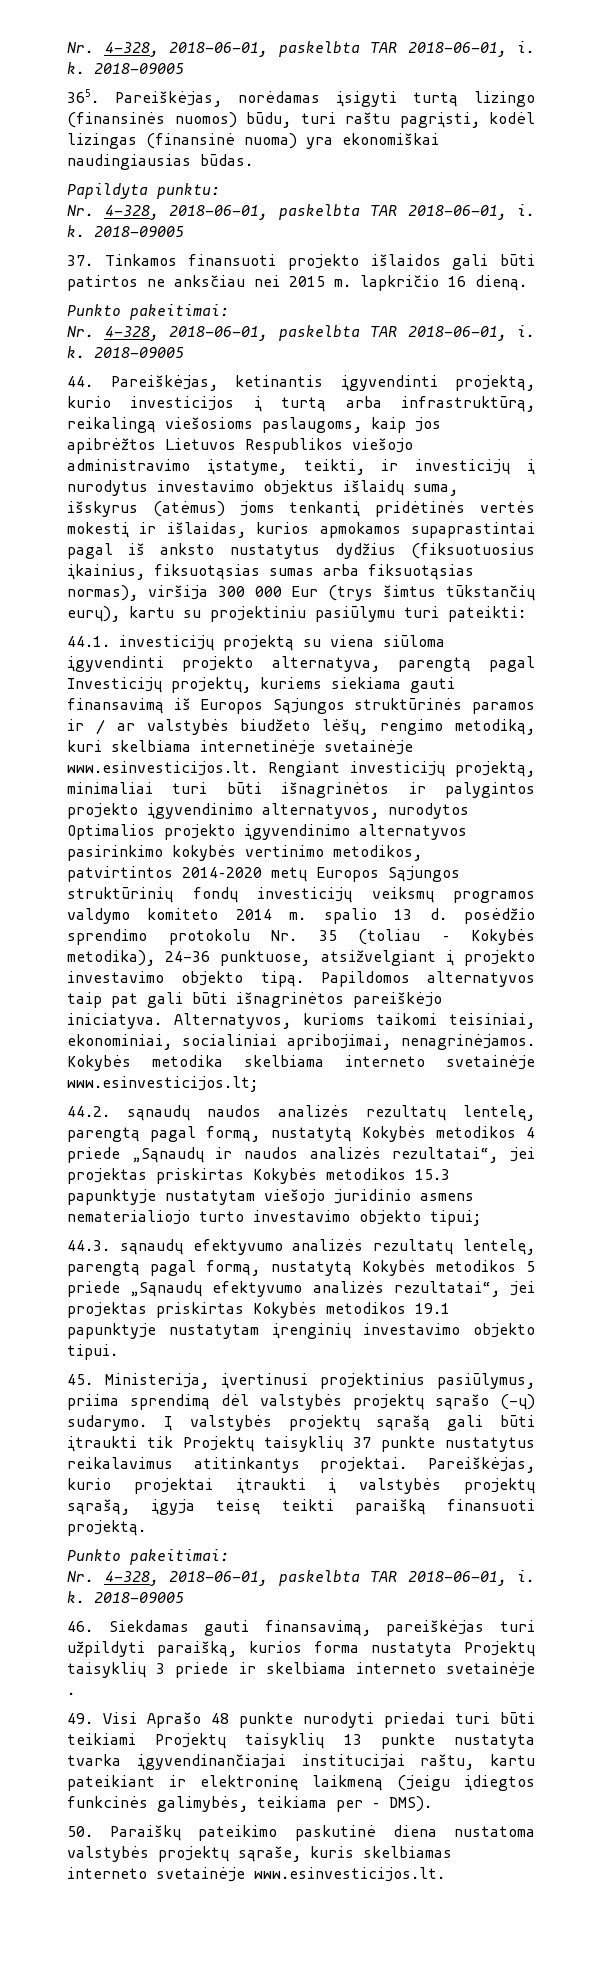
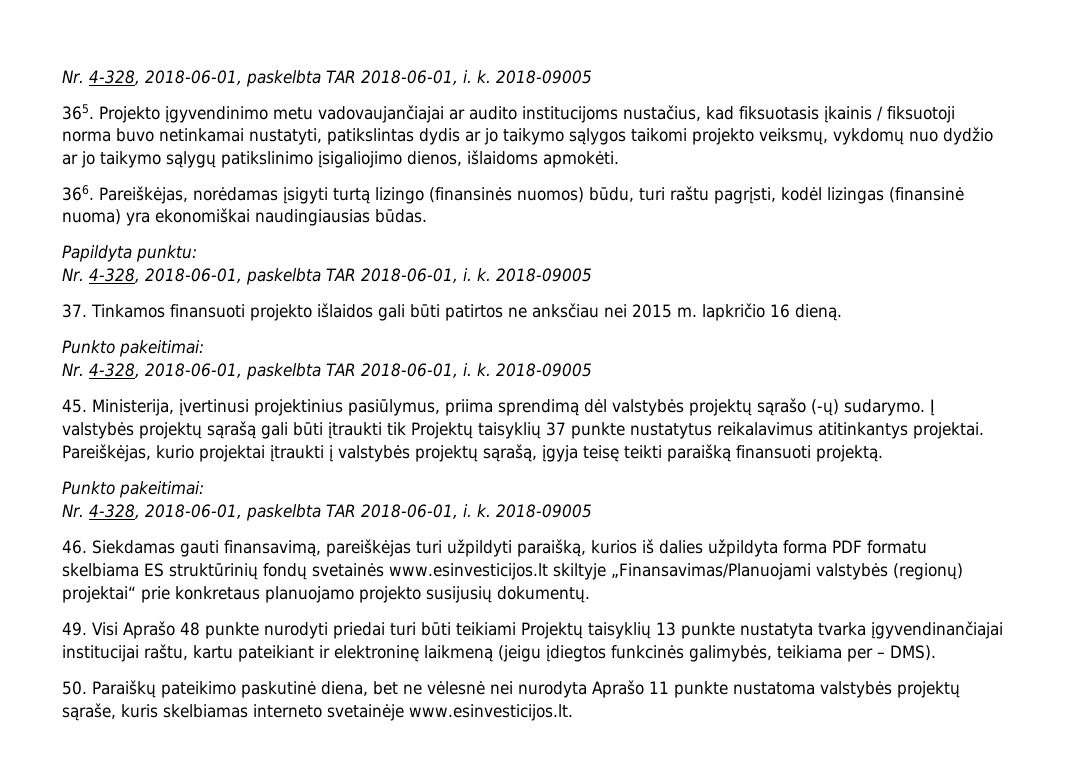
(99, 96) none -> [99,105,955,123] [62,127,993,145] [62,150,619,168] [62,185,94,201] Projekto įgyvendinimo metu vadovaujančiajai ar audito institucijoms nustačius, kad fiksuotasis įkainis / fiksuotoji norma buvo netinkamai nustatyti, patikslintas dydis ar jo taikymo sąlygos taikomi projekto veiksmų, vykdomų nuo dydžio ar jo taikymo sąlygų patikslinimo įsigaliojimo dienos, išlaidoms apmokėti. // 366.
[67,375,535,391] [67,396,535,412] [67,417,441,433] [67,438,413,454] [67,459,535,475] [67,480,458,496] [67,501,535,517] [67,522,535,538] [67,543,535,559] [67,564,474,580] [67,585,535,601] [67,606,526,622] [67,635,445,651] [67,656,535,672] [67,677,455,693] [67,698,535,714] [67,719,535,735] [67,740,413,755] [67,761,535,777] [67,782,535,798] [67,803,469,819] [67,824,467,840] [67,845,422,861] [67,866,460,882] [67,887,535,903] [67,908,536,924] [67,929,535,945] [67,950,535,966] [67,971,535,987] [67,992,442,1008] [67,1013,535,1029] [67,1034,535,1050] [67,1055,535,1071] [67,1076,258,1092] [67,1105,535,1121] [67,1126,535,1142] [67,1147,535,1163] [67,1168,450,1184] [67,1189,474,1205] [67,1210,481,1226] [67,1239,535,1255] [67,1260,535,1276] [67,1281,535,1297] [67,1302,450,1318] [67,1323,535,1339] [67,1344,118,1360] // 44. Pareiškėjas, ketinantis įgyvendinti projektą, kurio investicijos į turtą arba infrastruktūrą, reikalingą viešosioms paslaugoms, kaip jos apibrėžtos Lietuvos Respublikos viešojo administravimo įstatyme, teikti, ir investicijų į nurodytus investavimo objektus išlaidų suma, išskyrus (atėmus) joms tenkantį pridėtinės vertės mokestį ir išlaidas, kurios apmokamos supaprastintai pagal iš anksto nustatytus dydžius (fiksuotuosius įkainius, fiksuotąsias sumas arba fiksuotąsias normas), viršija 300 000 Eur (trys šimtus tūkstančių eurų), kartu su projektiniu pasiūlymu turi pateikti: // 44.1. investicijų projektą su viena siūloma įgyvendinti projekto alternatyva, parengtą pagal Investicijų projektų, kuriems siekiama gauti finansavimą iš Europos Sąjungos struktūrinės paramos ir / ar valstybės biudžeto lėšų, rengimo metodiką, kuri skelbiama internetinėje svetainėje www.esinvesticijos.lt. Rengiant investicijų projektą, minimaliai turi būti išnagrinėtos ir palygintos projekto įgyvendinimo alternatyvos, nurodytos Optimalios projekto įgyvendinimo alternatyvos pasirinkimo kokybės vertinimo metodikos, patvirtintos 2014–2020 metų Europos Sąjungos struktūrinių fondų investicijų veiksmų programos valdymo komiteto 2014 m. spalio 13 d. posėdžio sprendimo protokolu Nr. 35 (toliau – Kokybės metodika), 24-36 punktuose, atsižvelgiant į projekto investavimo objekto tipą. Papildomos alternatyvos taip pat gali būti išnagrinėtos pareiškėjo iniciatyva. Alternatyvos, kurioms taikomi teisiniai, ekonominiai, socialiniai apribojimai, nenagrinėjamos. Kokybės metodika skelbiama interneto svetainėje www.esinvesticijos.lt; // 44.2. sąnaudų naudos analizės rezultatų lentelę, parengtą pagal formą, nustatytą Kokybės metodikos 4 priede „Sąnaudų ir naudos analizės rezultatai“, jei projektas priskirtas Kokybės metodikos 15.3 papunktyje nustatytam viešojo juridinio asmens nematerialiojo turto investavimo objekto tipui; // 44.3. sąnaudų efektyvumo analizės rezultatų lentelę, parengtą pagal formą, nustatytą Kokybės metodikos 5 priede „Sąnaudų efektyvumo analizės rezultatai“, jei projektas priskirtas Kokybės metodikos 19.1 papunktyje nustatytam įrenginių investavimo objekto tipui. -> (592, 370) none
[314,1641,535,1657] [67,1662,535,1678] [67,1692,75,1695] forma nustatyta Projektų taisyklių 3 priede ir skelbiama interneto svetainėje . -> [642,539,927,557] [62,563,963,580] [62,586,590,603] iš dalies užpildyta forma PDF formatu skelbiama ES struktūrinių fondų svetainės www.esinvesticijos.lt skiltyje „Finansavimas/Planuojami valstybės (regionų) projektai“ prie konkretaus planuojamo projekto susijusių dokumentų.
[392,1825,437,1837] diena -> [321,680,728,698] diena, bet ne vėlesnė nei nurodyta Aprašo 11 punkte

